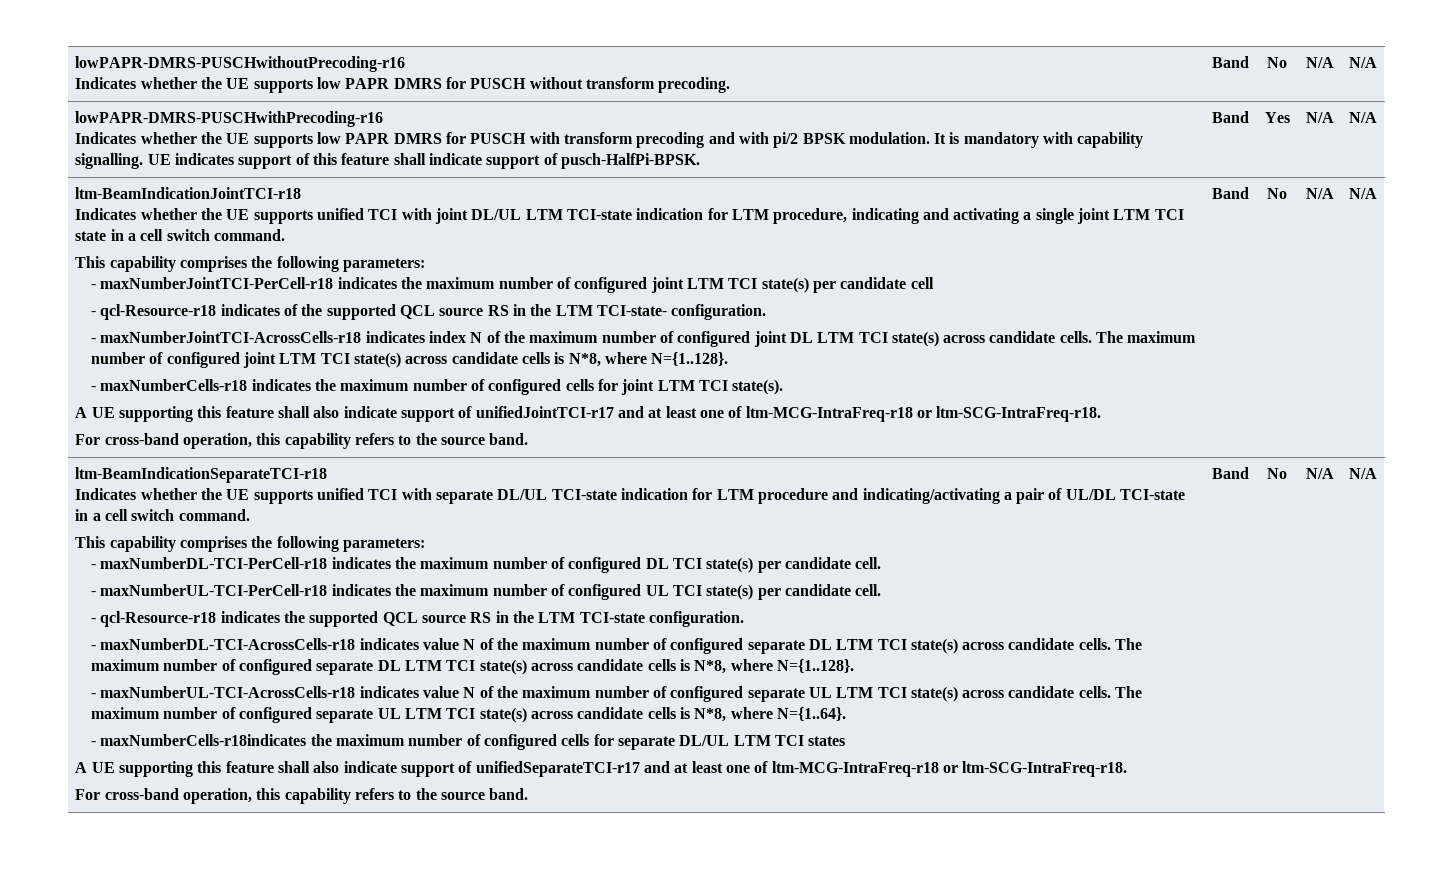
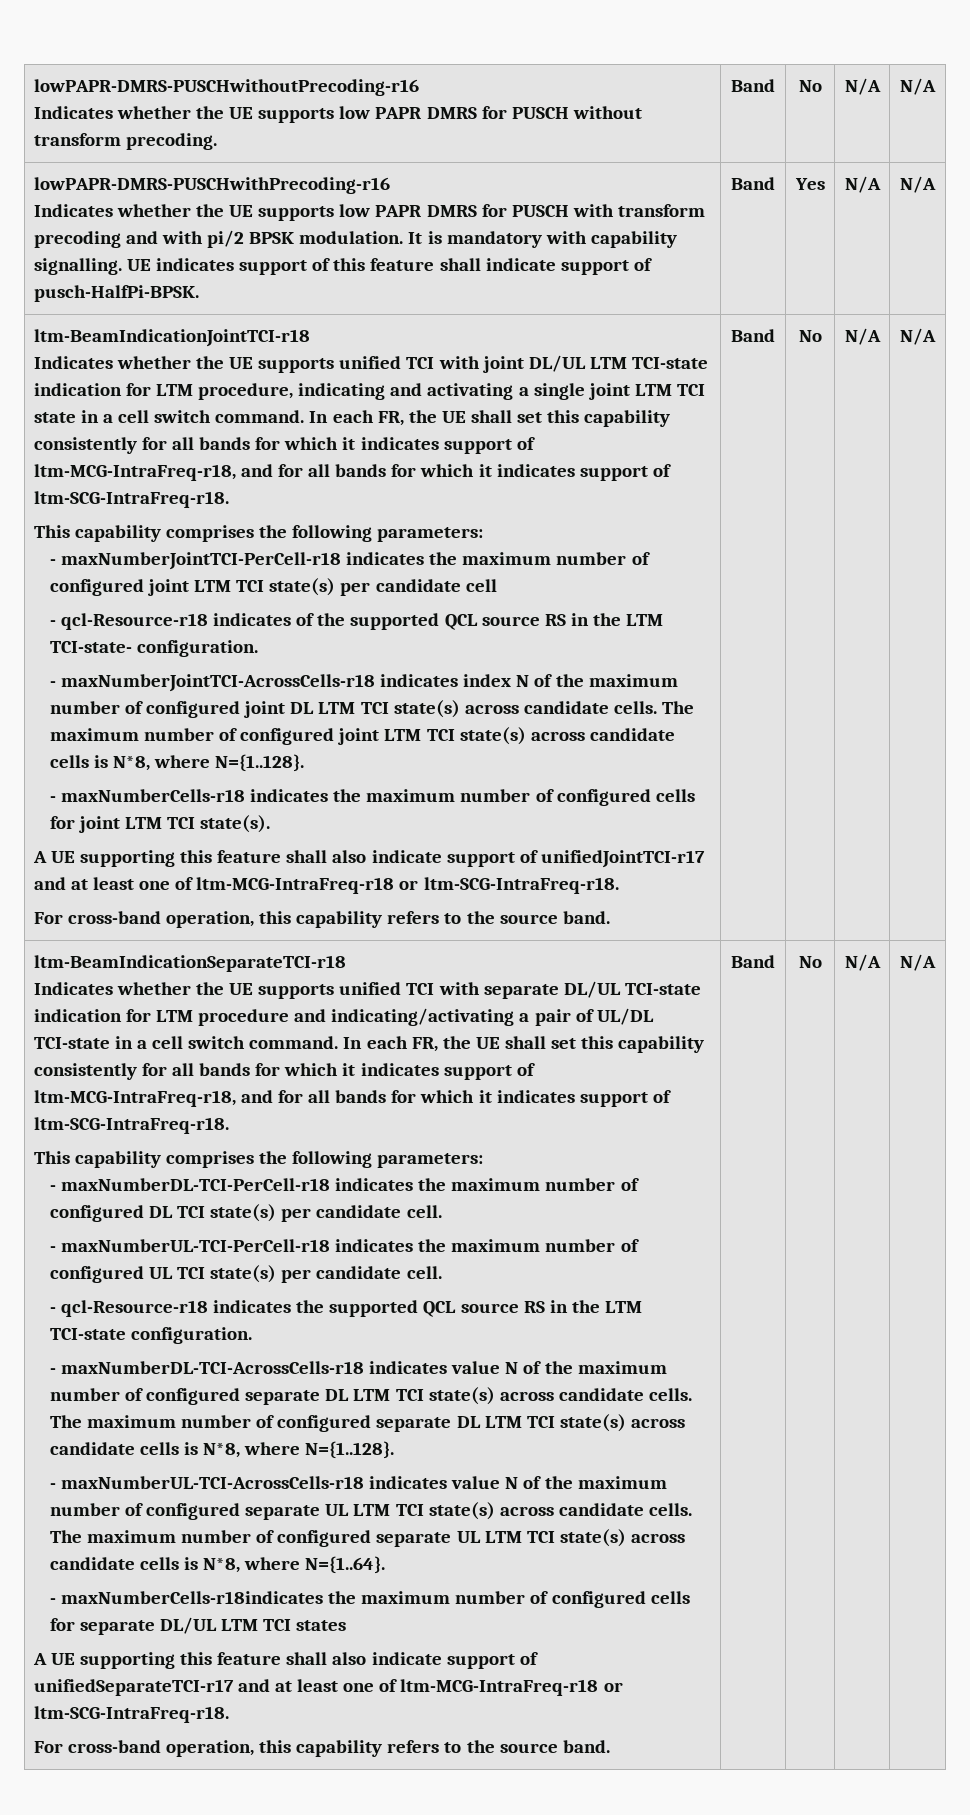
(285, 235) none -> [309,410,671,427] [33,437,535,454] [33,464,671,481] [33,491,229,508] In each FR, the UE shall set this capability consistently for all bands for which it indicates support of ltm-MCG-IntraFreq-r18, and for all bands for which it indicates support of ltm-SCG-IntraFreq-r18.
(250, 515) none -> [343,1036,705,1053] [33,1063,535,1080] [33,1090,671,1107] [33,1117,229,1134] In each FR, the UE shall set this capability consistently for all bands for which it indicates support of ltm-MCG-IntraFreq-r18, and for all bands for which it indicates support of ltm-SCG-IntraFreq-r18.

